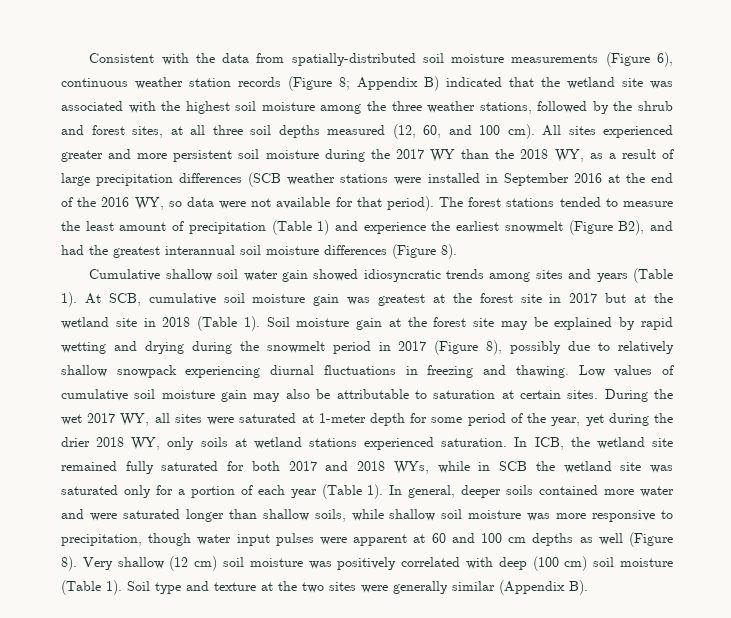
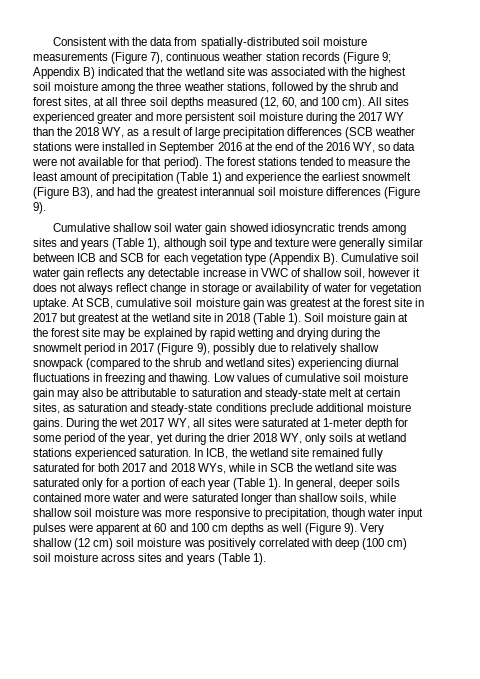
[657,52,673,67] 6), -> [150,52,164,64] 7),
[339,77,350,90] 8; -> [381,52,391,63] 9;
[618,220,645,235] B2), -> [72,187,94,199] B3),
[441,244,457,259] 8). -> [33,202,46,214] 9).
[61,292,77,307] 1). -> [147,238,424,250] [33,253,420,265] [32,268,421,280] [33,283,422,295] [33,298,69,310] 1), although soil type and texture were generally similar between ICB and SCB for each vegetation type (Appendix B). Cumulative soil water gain reflects any detectable increase in VWC of shallow soil, however it does not always reflect change in storage or availability of water for vegetation uptake.
(627, 298) none -> [78,313,120,325] greatest
[486,340,503,355] 8), -> [196,343,210,355] 9),
(177, 371) none -> [86,358,295,370] (compared to the shrub and wetland sites)
[501,390,599,399] at certain sites. -> [243,388,401,400] [33,403,411,415] [33,418,63,430] and steady-state melt at certain sites, as saturation and steady-state conditions preclude additional moisture gains.
[61,556,77,571] 8). -> [344,523,358,535] 9).
[61,580,588,595] (Table 1). Soil type and texture at the two sites were generally similar (Appendix B). -> [101,553,266,565] across sites and years (Table 1).

